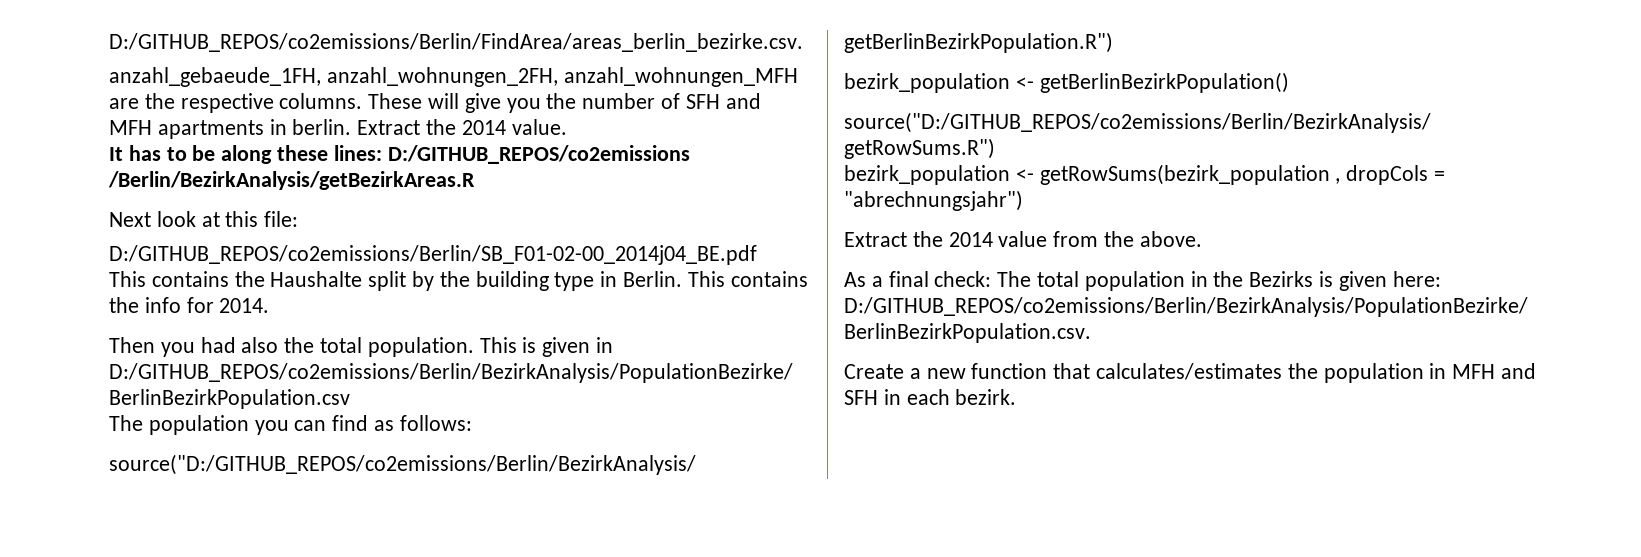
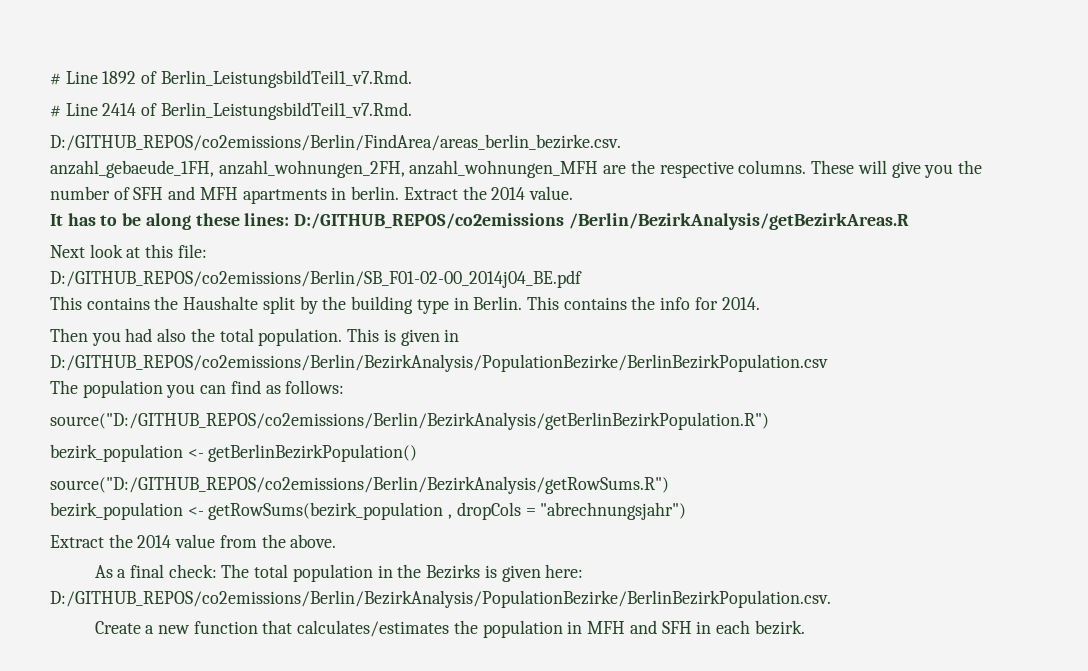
(109, 42) none -> [50,70,412,88] [50,102,412,120] # Line 1892 of Berlin_LeistungsbildTeil1_v7.Rmd. // # Line 2414 of Berlin_LeistungsbildTeil1_v7.Rmd. //

